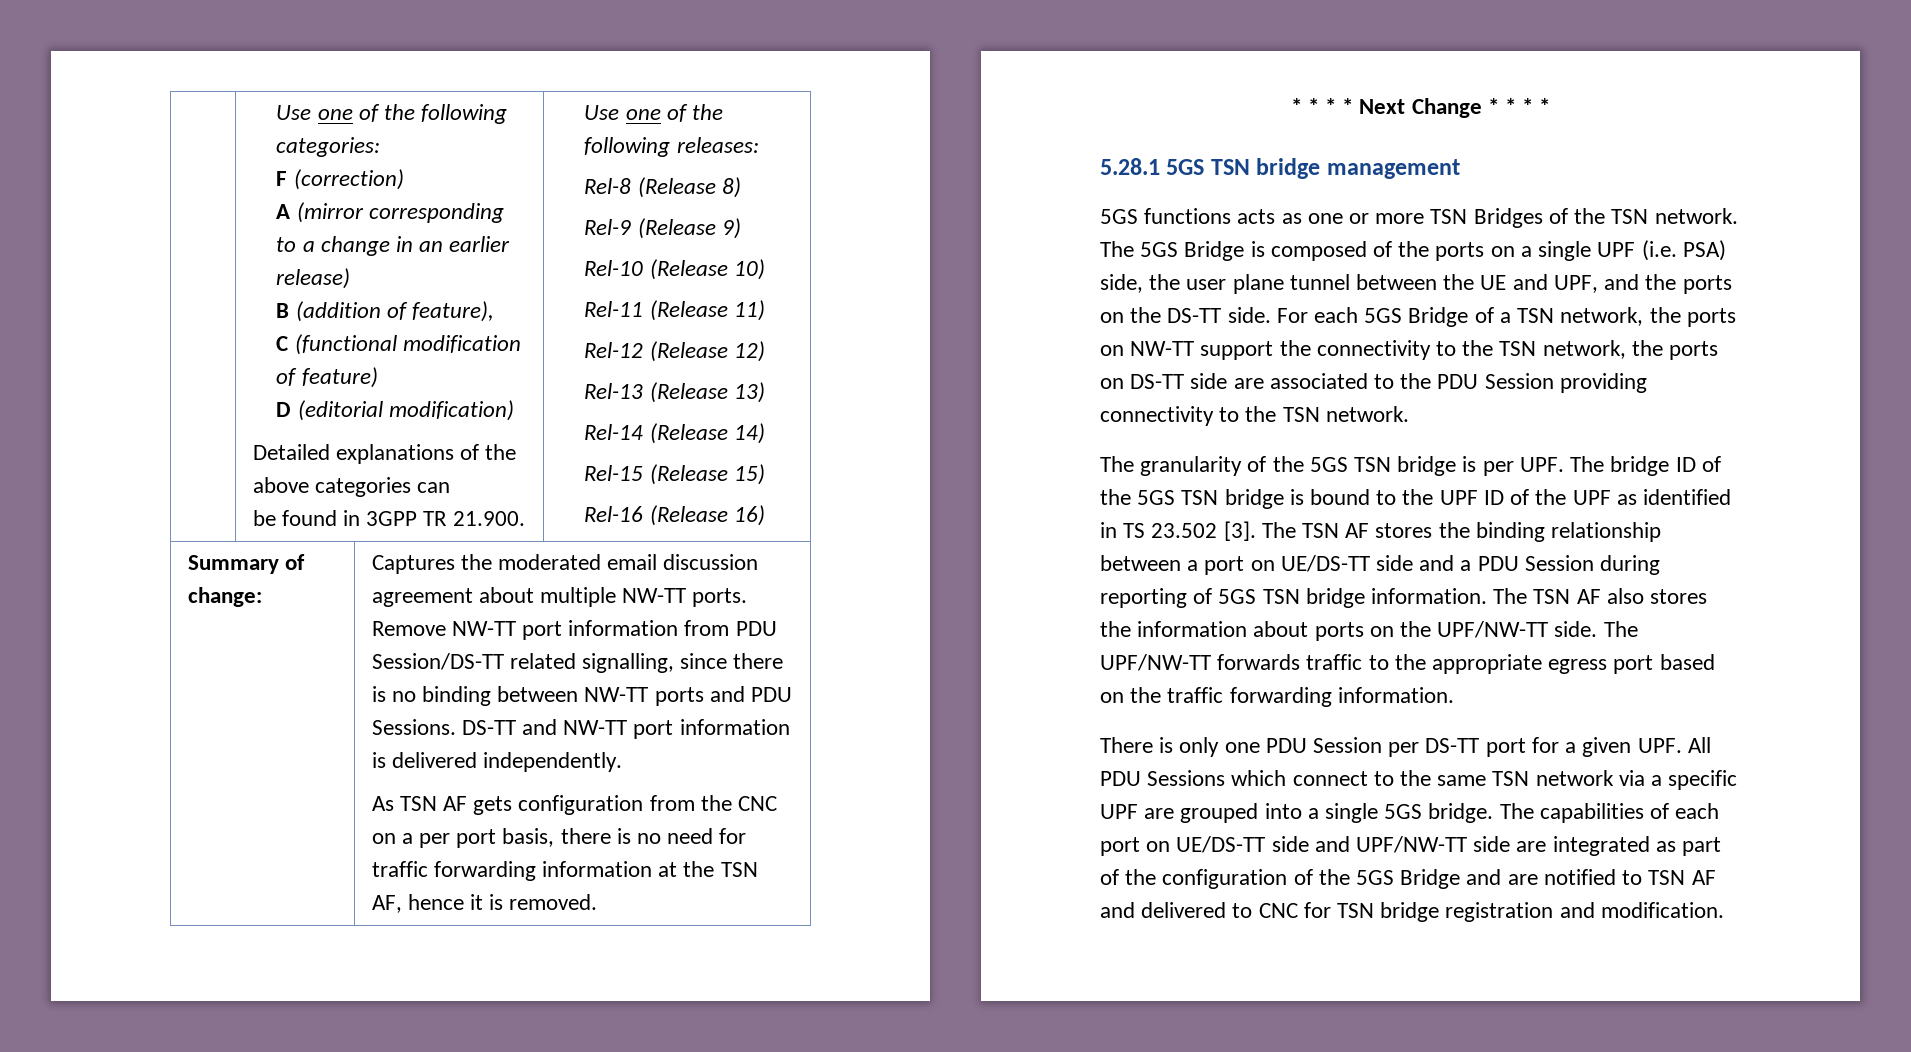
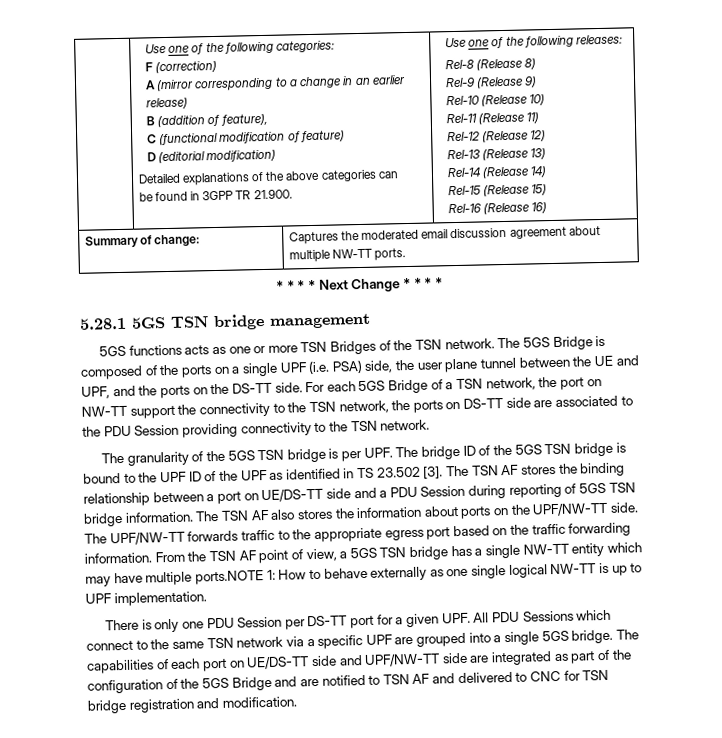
[371,620,777,640] [371,653,784,673] [371,686,793,706] [371,719,790,739] [371,752,622,772] [371,795,778,815] [371,828,747,848] [371,861,758,881] [371,894,598,913] Remove NW-TT port information from PDU Session/DS-TT related signalling, since there is no binding between NW-TT ports and PDU Sessions. DS-TT and NW-TT port information is delivered independently. // As TSN AF gets configuration from the CNC on a per port basis, there is no need for traffic forwarding information at the TSN AF, hence it is removed. -> (407, 254) none
[1686,308,1736,327] ports -> [559,377,584,390] port
(1454, 695) none -> [154,542,642,564] [85,562,643,587] [85,591,207,607] From the TSN AF point of view, a 5GS TSN bridge has a single NW-TT entity which may have multiple ports.NOTE 1: How to behave externally as one single logical NW-TT is up to UPF implementation.

